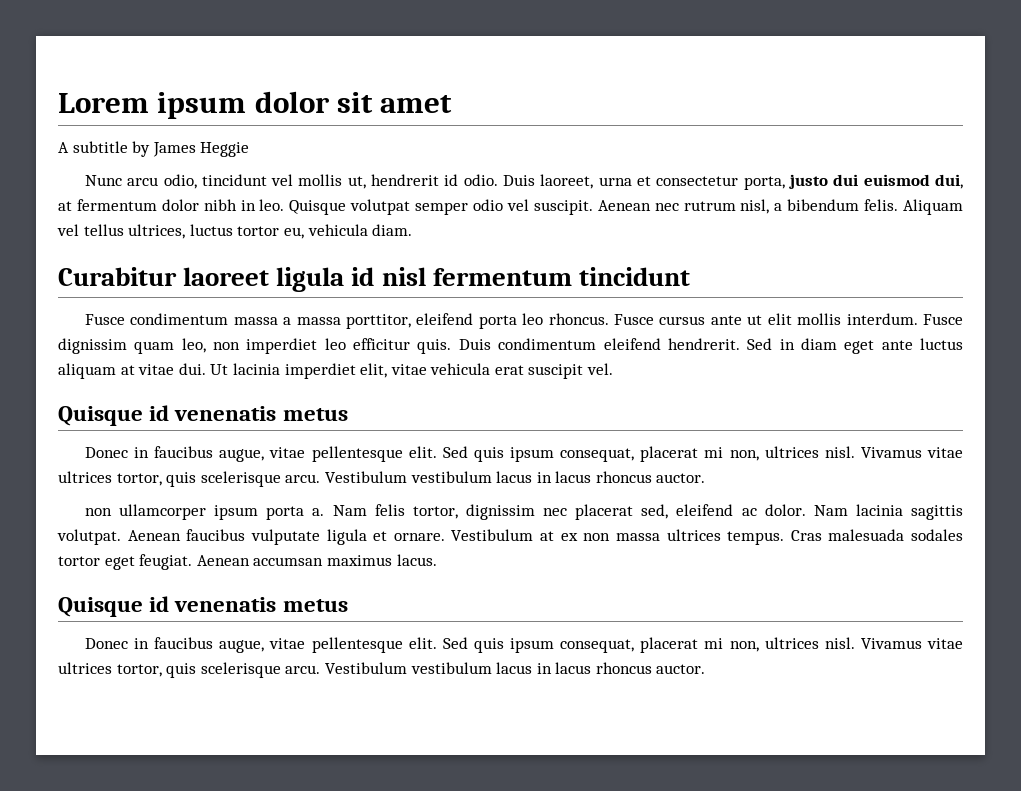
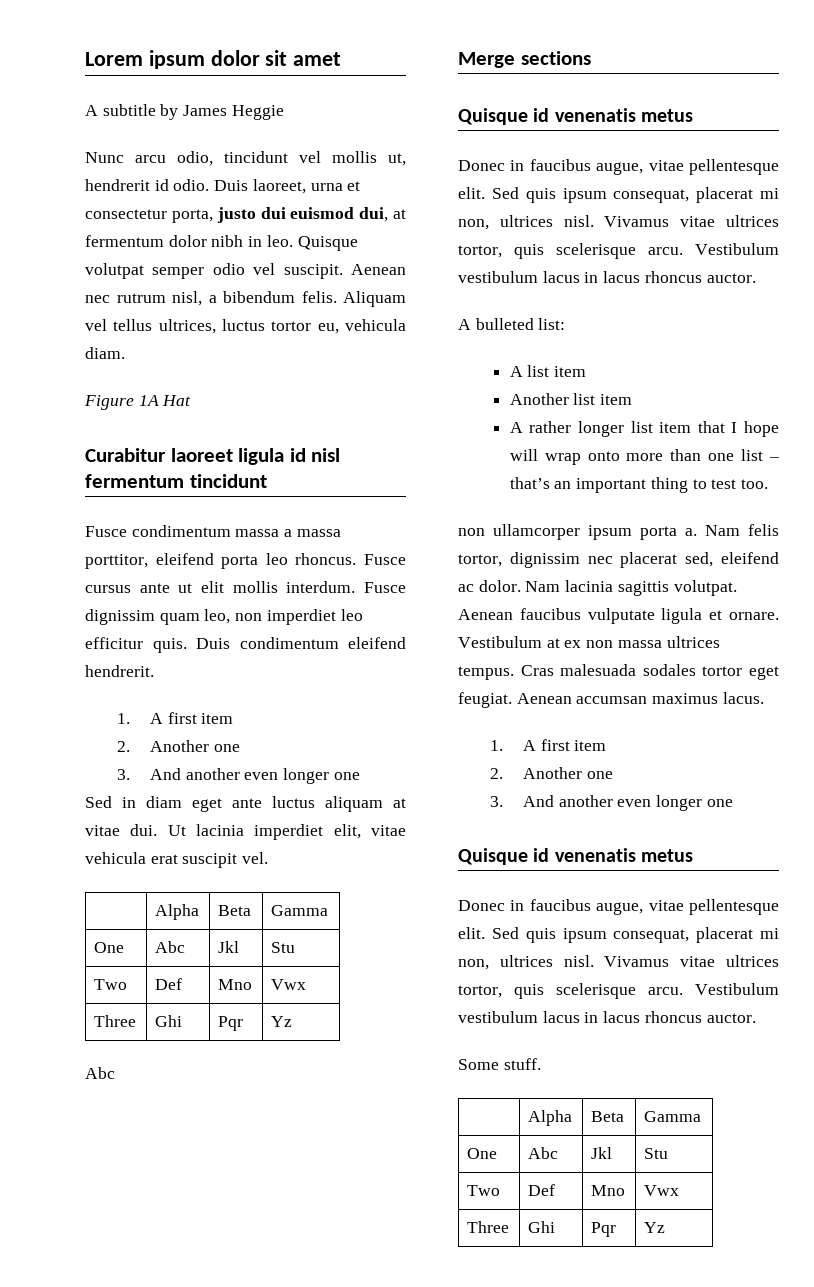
(413, 230) none -> [84,395,192,410] // Figure 1A Hat
(740, 344) none -> [117,712,234,724] [117,740,240,752] [117,768,360,784] // 1. A first item // 2. Another one // 3. And another even longer one //
(614, 369) none -> [155,904,200,920] [218,905,252,916] [271,905,329,916] [94,942,125,953] [155,941,186,953] [218,941,240,953] [271,942,296,953] [94,979,128,990] [155,978,183,990] [218,979,253,990] [271,979,307,990] [94,1015,137,1027] [155,1015,183,1027] [218,1016,244,1031] [271,1016,293,1027] [85,1067,115,1079] [458,51,591,68] // | Alpha | Beta | Gamma // One | Abc | Jkl | Stu // Two | Def | Mno | Vwx // Three | Ghi | Pqr | Yz // Abc // Merge sections
(706, 478) none -> [458,318,566,330] [509,365,587,377] [509,393,633,405] [509,421,779,437] [509,449,779,465] [509,477,769,493] // A bulleted list: // A list item // Another list item // A rather longer list item that I hope will wrap onto more than one list – that’s an important thing to test too.
(437, 560) none -> [490,739,607,751] [490,767,613,779] [490,795,733,811] // 1. A first item // 2. Another one // 3. And another even longer one
(706, 669) none -> [458,1058,541,1070] [528,1110,573,1126] [591,1111,625,1122] [644,1111,702,1122] [467,1148,498,1159] [528,1147,559,1159] [591,1147,613,1159] [644,1148,669,1159] [467,1185,501,1196] [528,1184,556,1196] [591,1185,626,1196] [644,1185,680,1196] [467,1221,510,1233] [528,1221,556,1233] [591,1222,617,1237] [644,1222,666,1233] // Some stuff. // | Alpha | Beta | Gamma // One | Abc | Jkl | Stu // Two | Def | Mno | Vwx // Three | Ghi | Pqr | Yz

